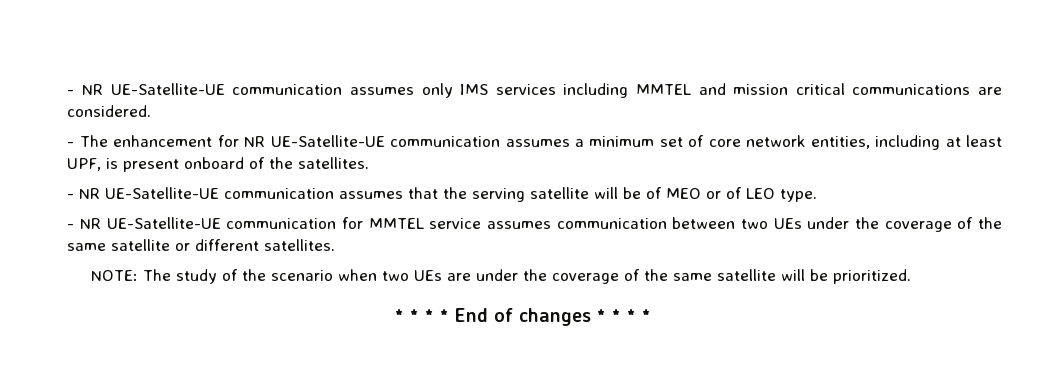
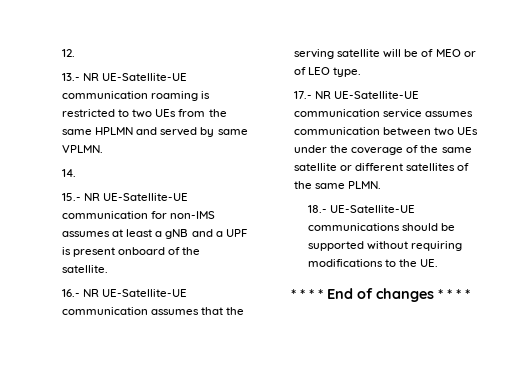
[67,83,1003,98] [67,105,152,117] [67,135,1003,150] [67,158,102,171] - NR UE-Satellite-UE communication assumes only IMS services including MMTEL and mission critical communications are considered. // - The enhancement for NR UE-Satellite-UE communication assumes a minimum set of core network entities, including at least UPF, -> [62,49,76,57] [62,73,188,81] [62,91,211,101] [62,109,227,118] [62,127,248,137] [62,145,104,153] [62,169,77,177] [62,193,189,201] [62,211,216,219] [62,229,247,239] 12. // 13.- NR UE-Satellite-UE communication roaming is restricted to two UEs from the same HPLMN and served by same VPLMN. // 14. // 15.- NR UE-Satellite-UE communication for non-IMS assumes at least a gNB and a UPF
[298,157,370,169] [67,194,75,199] satellites. // - -> [62,265,109,273] [62,289,81,297] satellite. // 16.-
[67,217,424,229] - NR UE-Satellite-UE communication for MMTEL -> [294,91,420,99] [294,109,381,117] 17.- NR UE-Satellite-UE communication
[264,239,336,251] [90,269,911,284] satellites. // NOTE: The study of the scenario when two UEs are under the coverage of the same satellite will be prioritized. -> [406,163,470,171] [294,181,382,189] [308,205,416,213] [308,223,456,231] [308,241,463,251] [308,259,439,267] satellites of the same PLMN. // 18.- UE-Satellite-UE communications should be supported without requiring modifications to the UE.

